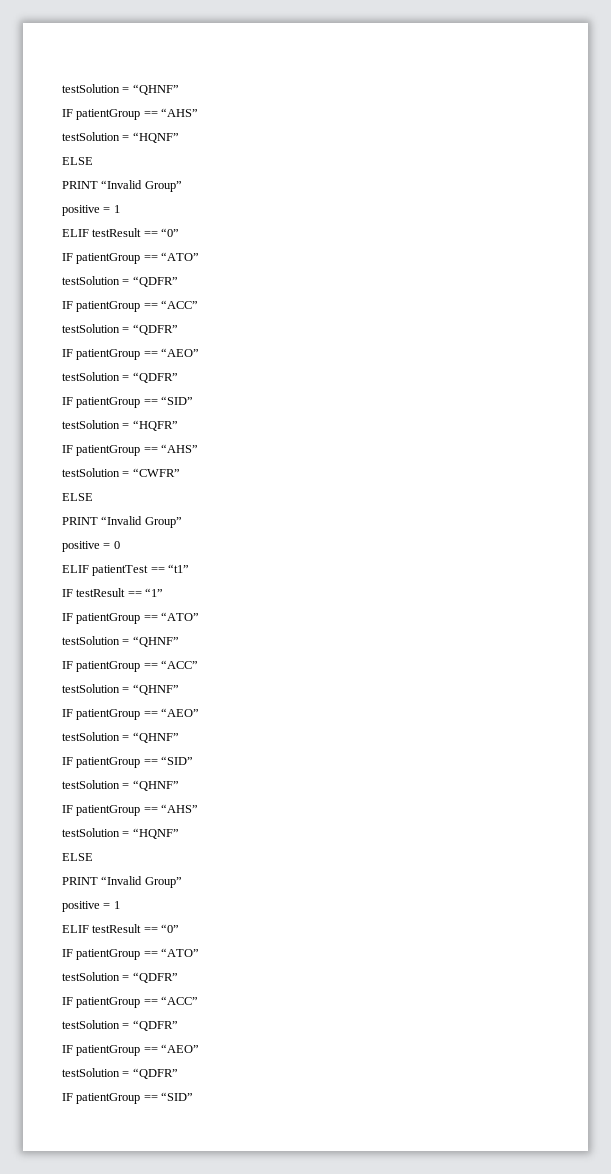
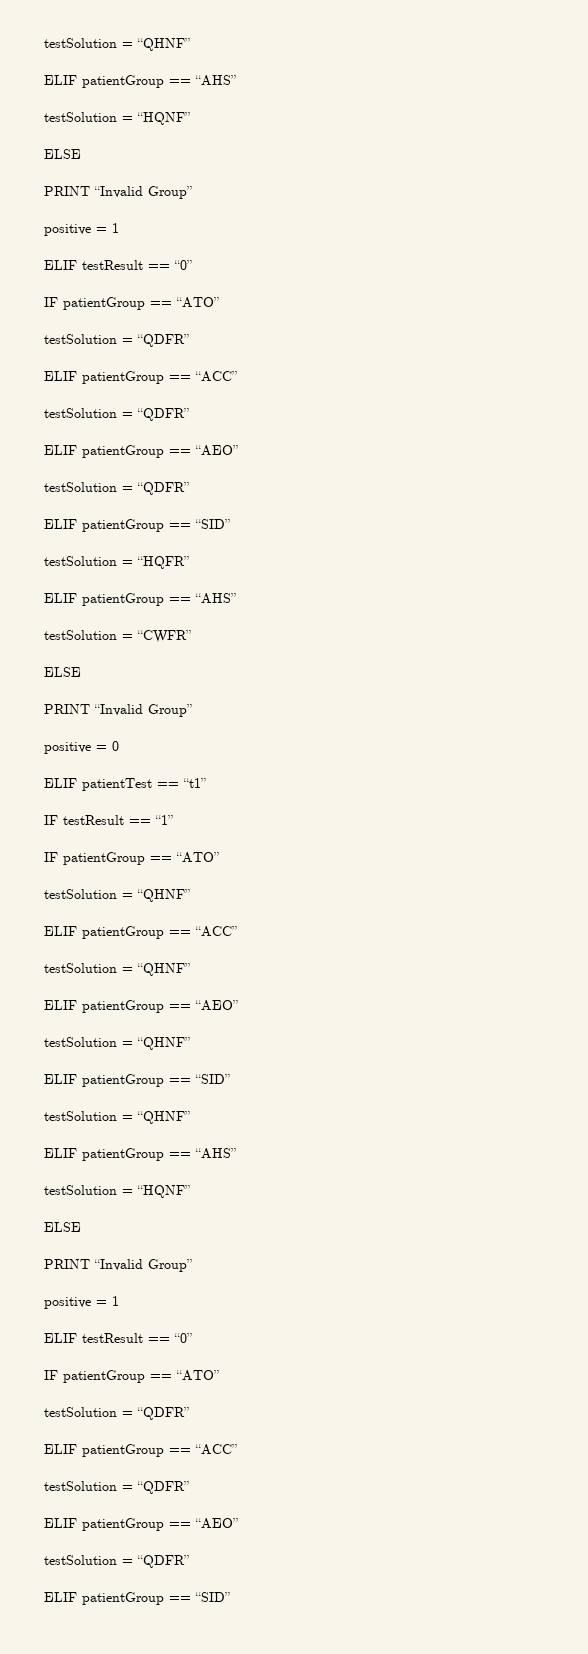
[62,84,179,95] [62,109,73,117] testSolution = “QHNF” // IF -> [44,38,190,51] [44,75,77,85] testSolution = “QHNF” // ELIF
[62,300,199,312] [62,324,178,335] [62,348,200,360] [62,372,178,383] [62,397,73,405] IF patientGroup == “ACC” // testSolution = “QDFR” // IF patientGroup == “AEO” // testSolution = “QDFR” // IF -> [44,371,237,384] [44,408,189,421] [44,445,238,458] [44,482,189,495] [44,519,77,529] ELIF patientGroup == “ACC” // testSolution = “QDFR” // ELIF patientGroup == “AEO” // testSolution = “QDFR” // ELIF
[62,445,73,453] IF -> [44,593,77,603] ELIF
[62,661,73,669] IF -> [44,926,77,936] ELIF
[62,709,73,717] IF -> [44,1000,77,1010] ELIF
[62,757,73,765] IF -> [44,1074,77,1084] ELIF
[62,805,73,813] IF -> [44,1148,77,1158] ELIF
[62,996,199,1008] [62,1020,178,1031] [62,1044,200,1056] [62,1068,178,1079] [62,1093,73,1101] IF patientGroup == “ACC” // testSolution = “QDFR” // IF patientGroup == “AEO” // testSolution = “QDFR” // IF -> [44,1444,237,1457] [44,1481,189,1494] [44,1518,238,1531] [44,1555,189,1568] [44,1592,77,1602] ELIF patientGroup == “ACC” // testSolution = “QDFR” // ELIF patientGroup == “AEO” // testSolution = “QDFR” // ELIF

